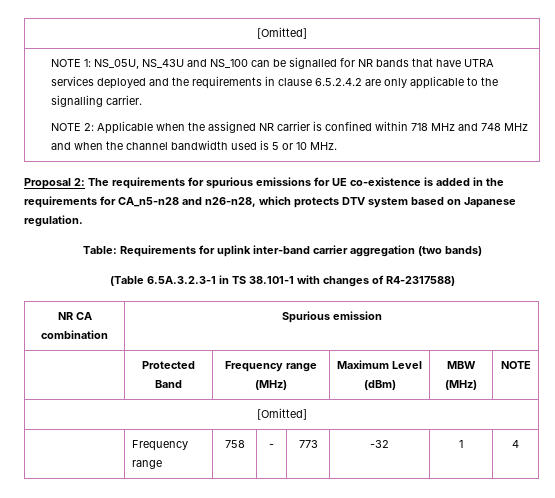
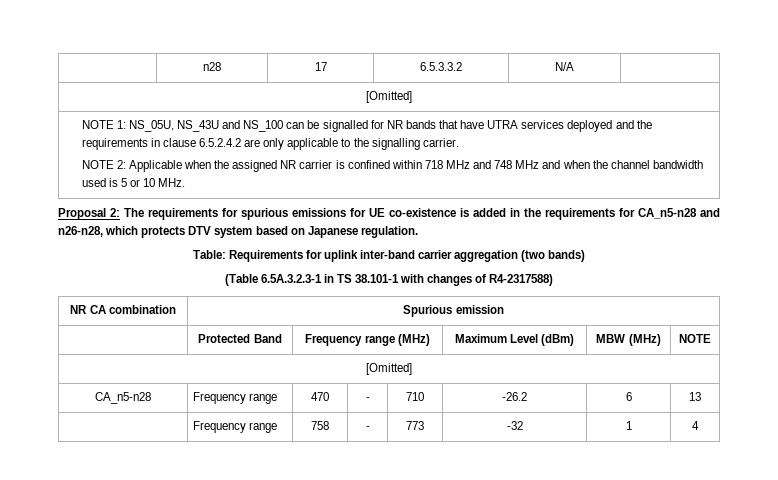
(257, 33) none -> [203,62,221,71] [314,62,327,71] [420,62,462,71] [555,62,574,71] | n28 | 17 | 6.5.3.3.2 | N/A | //
(307, 414) none -> [95,392,151,404] [193,392,278,404] [311,392,329,401] [365,397,370,401] [406,392,424,401] [502,392,527,401] [625,392,632,401] [689,392,701,401] // CA_n5-n28 | Frequency range | 470 | - | 710 | -26.2 | 6 | 13

